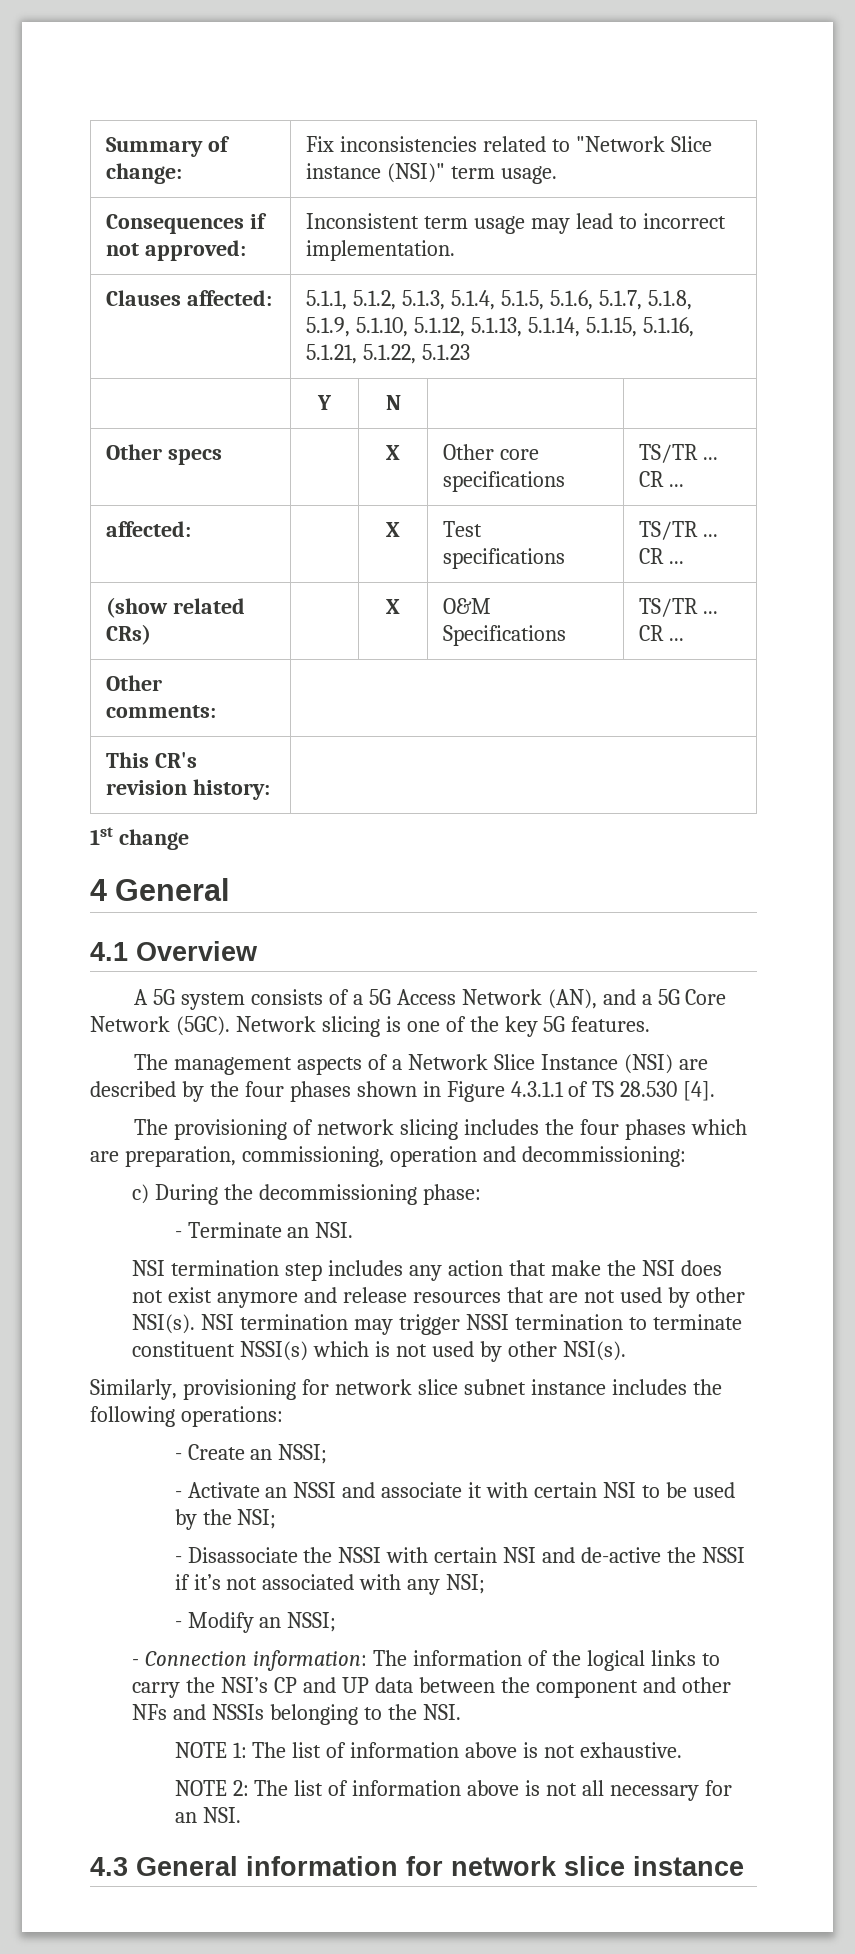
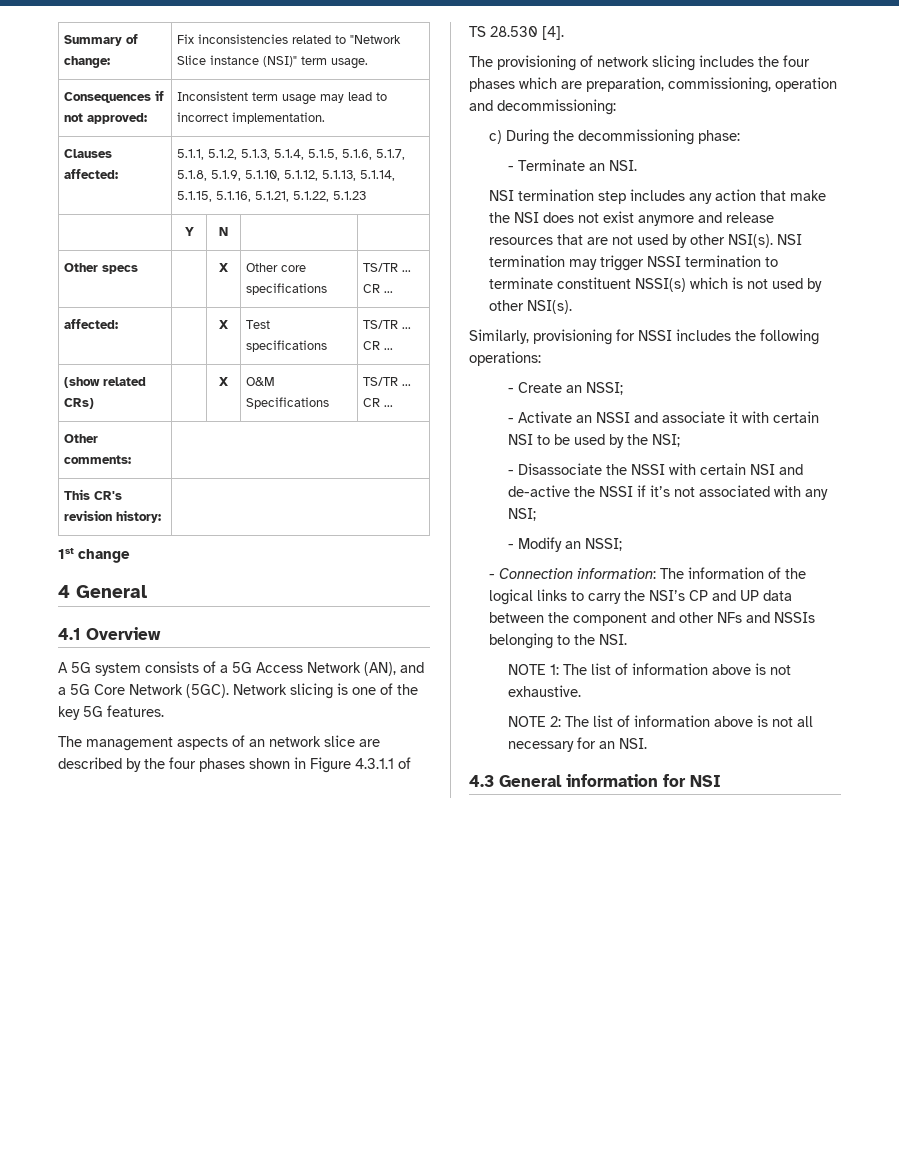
[391,1054,673,1074] a Network Slice Instance (NSI) -> [249,735,355,747] an network slice
[334,1379,606,1395] network slice subnet instance -> [638,330,672,341] NSSI
[451,1856,744,1876] network slice instance -> [690,775,721,787] NSI

